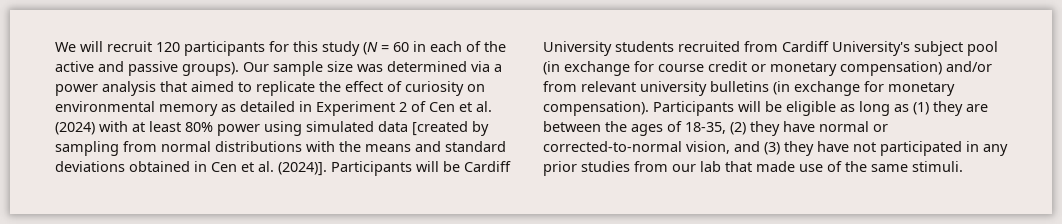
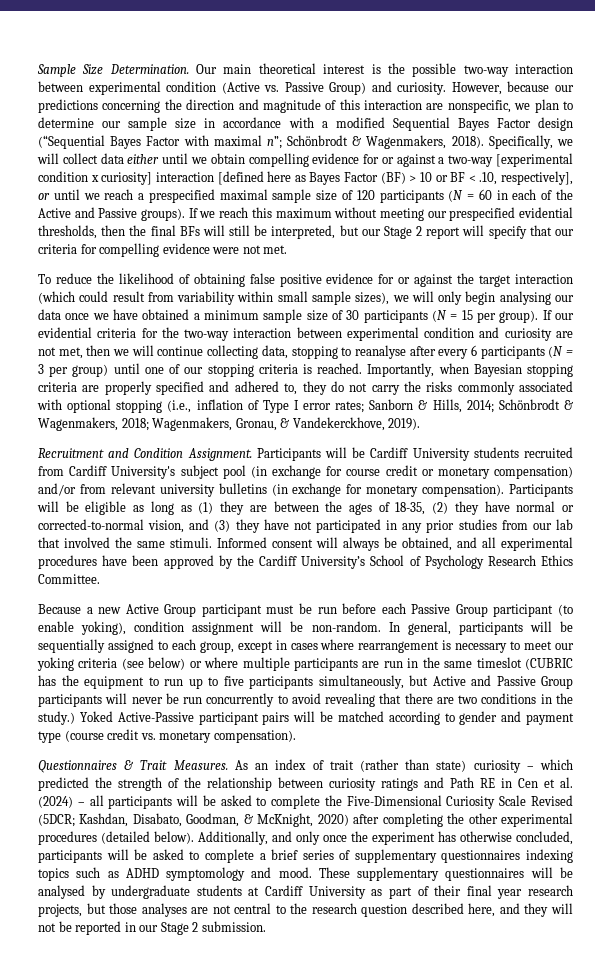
[55,41,360,56] We will recruit 120 participants for this study -> [37,63,574,77] [38,81,574,95] [38,99,573,113] [38,117,573,131] [38,135,573,149] [37,153,573,167] [38,171,573,185] [38,189,444,203] Sample Size Determination. Our main theoretical interest is the possible two-way interaction between experimental condition (Active vs. Passive Group) and curiosity. However, because our predictions concerning the direction and magnitude of this interaction are nonspecific, we plan to determine our sample size in accordance with a modified Sequential Bayes Factor design (“Sequential Bayes Factor with maximal n”; Schönbrodt & Wagenmakers, 2018). Specifically, we will collect data either until we obtain compelling evidence for or against a two-way [experimental condition x curiosity] interaction [defined here as Bayes Factor (BF) > 10 or BF < .10, respectively], or until we reach a prespecified maximal sample size of 120 participants
[55,61,502,76] [55,81,485,96] [55,101,492,116] [55,121,489,136] [55,141,506,156] [55,161,327,176] active and passive groups). Our sample size was determined via a power analysis that aimed to replicate the effect of curiosity on environmental memory as detailed in Experiment 2 of Cen et al. (2024) with at least 80% power using simulated data [created by sampling from normal distributions with the means and standard deviations obtained in Cen et al. (2024)]. -> [38,207,573,221] [38,225,575,239] [38,243,288,257] [38,273,573,287] [38,291,574,305] [38,309,574,323] [38,327,573,341] [38,345,573,359] [38,363,574,377] [38,381,573,395] [37,399,573,413] [38,417,421,431] [38,448,252,461] Active and Passive groups). If we reach this maximum without meeting our prespecified evidential thresholds, then the final BFs will still be interpreted, but our Stage 2 report will specify that our criteria for compelling evidence were not met. // To reduce the likelihood of obtaining false positive evidence for or against the target interaction (which could result from variability within small sample sizes), we will only begin analysing our data once we have obtained a minimum sample size of 30 participants (N = 15 per group). If our evidential criteria for the two-way interaction between experimental condition and curiosity are not met, then we will continue collecting data, stopping to reanalyse after every 6 participants (N = 3 per group) until one of our stopping criteria is reached. Importantly, when Bayesian stopping criteria are properly specified and adhered to, they do not carry the risks commonly associated with optional stopping (i.e., inflation of Type I error rates; Sanborn & Hills, 2014; Schönbrodt & Wagenmakers, 2018; Wagenmakers, Gronau, & Vandekerckhove, 2019). // Recruitment and Condition Assignment.
[756,161,963,172] made use of the same stimuli. -> [64,537,573,551] [38,555,574,569] [38,574,100,584] [38,603,573,617] [38,621,573,635] [38,639,575,653] [37,657,573,671] [38,675,573,689] [38,693,573,707] [38,711,574,725] [38,729,296,743] [38,759,574,773] [38,777,573,791] [38,795,573,809] [38,813,573,827] [38,831,573,845] [38,849,573,863] [38,867,573,881] [38,885,574,899] [38,903,574,917] [38,921,266,935] involved the same stimuli. Informed consent will always be obtained, and all experimental procedures have been approved by the Cardiff University’s School of Psychology Research Ethics Committee. // Because a new Active Group participant must be run before each Passive Group participant (to enable yoking), condition assignment will be non-random. In general, participants will be sequentially assigned to each group, except in cases where rearrangement is necessary to meet our yoking criteria (see below) or where multiple participants are run in the same timeslot (CUBRIC has the equipment to run up to five participants simultaneously, but Active and Passive Group participants will never be run concurrently to avoid revealing that there are two conditions in the study.) Yoked Active-Passive participant pairs will be matched according to gender and payment type (course credit vs. monetary compensation). // Questionnaires & Trait Measures. As an index of trait (rather than state) curiosity – which predicted the strength of the relationship between curiosity ratings and Path RE in Cen et al. (2024) – all participants will be asked to complete the Five-Dimensional Curiosity Scale Revised (5DCR; Kashdan, Disabato, Goodman, & McKnight, 2020) after completing the other experimental procedures (detailed below). Additionally, and only once the experiment has otherwise concluded, participants will be asked to complete a brief series of supplementary questionnaires indexing topics such as ADHD symptomology and mood. These supplementary questionnaires will be analysed by undergraduate students at Cardiff University as part of their final year research projects, but those analyses are not central to the research question described here, and they will not be reported in our Stage 2 submission.

